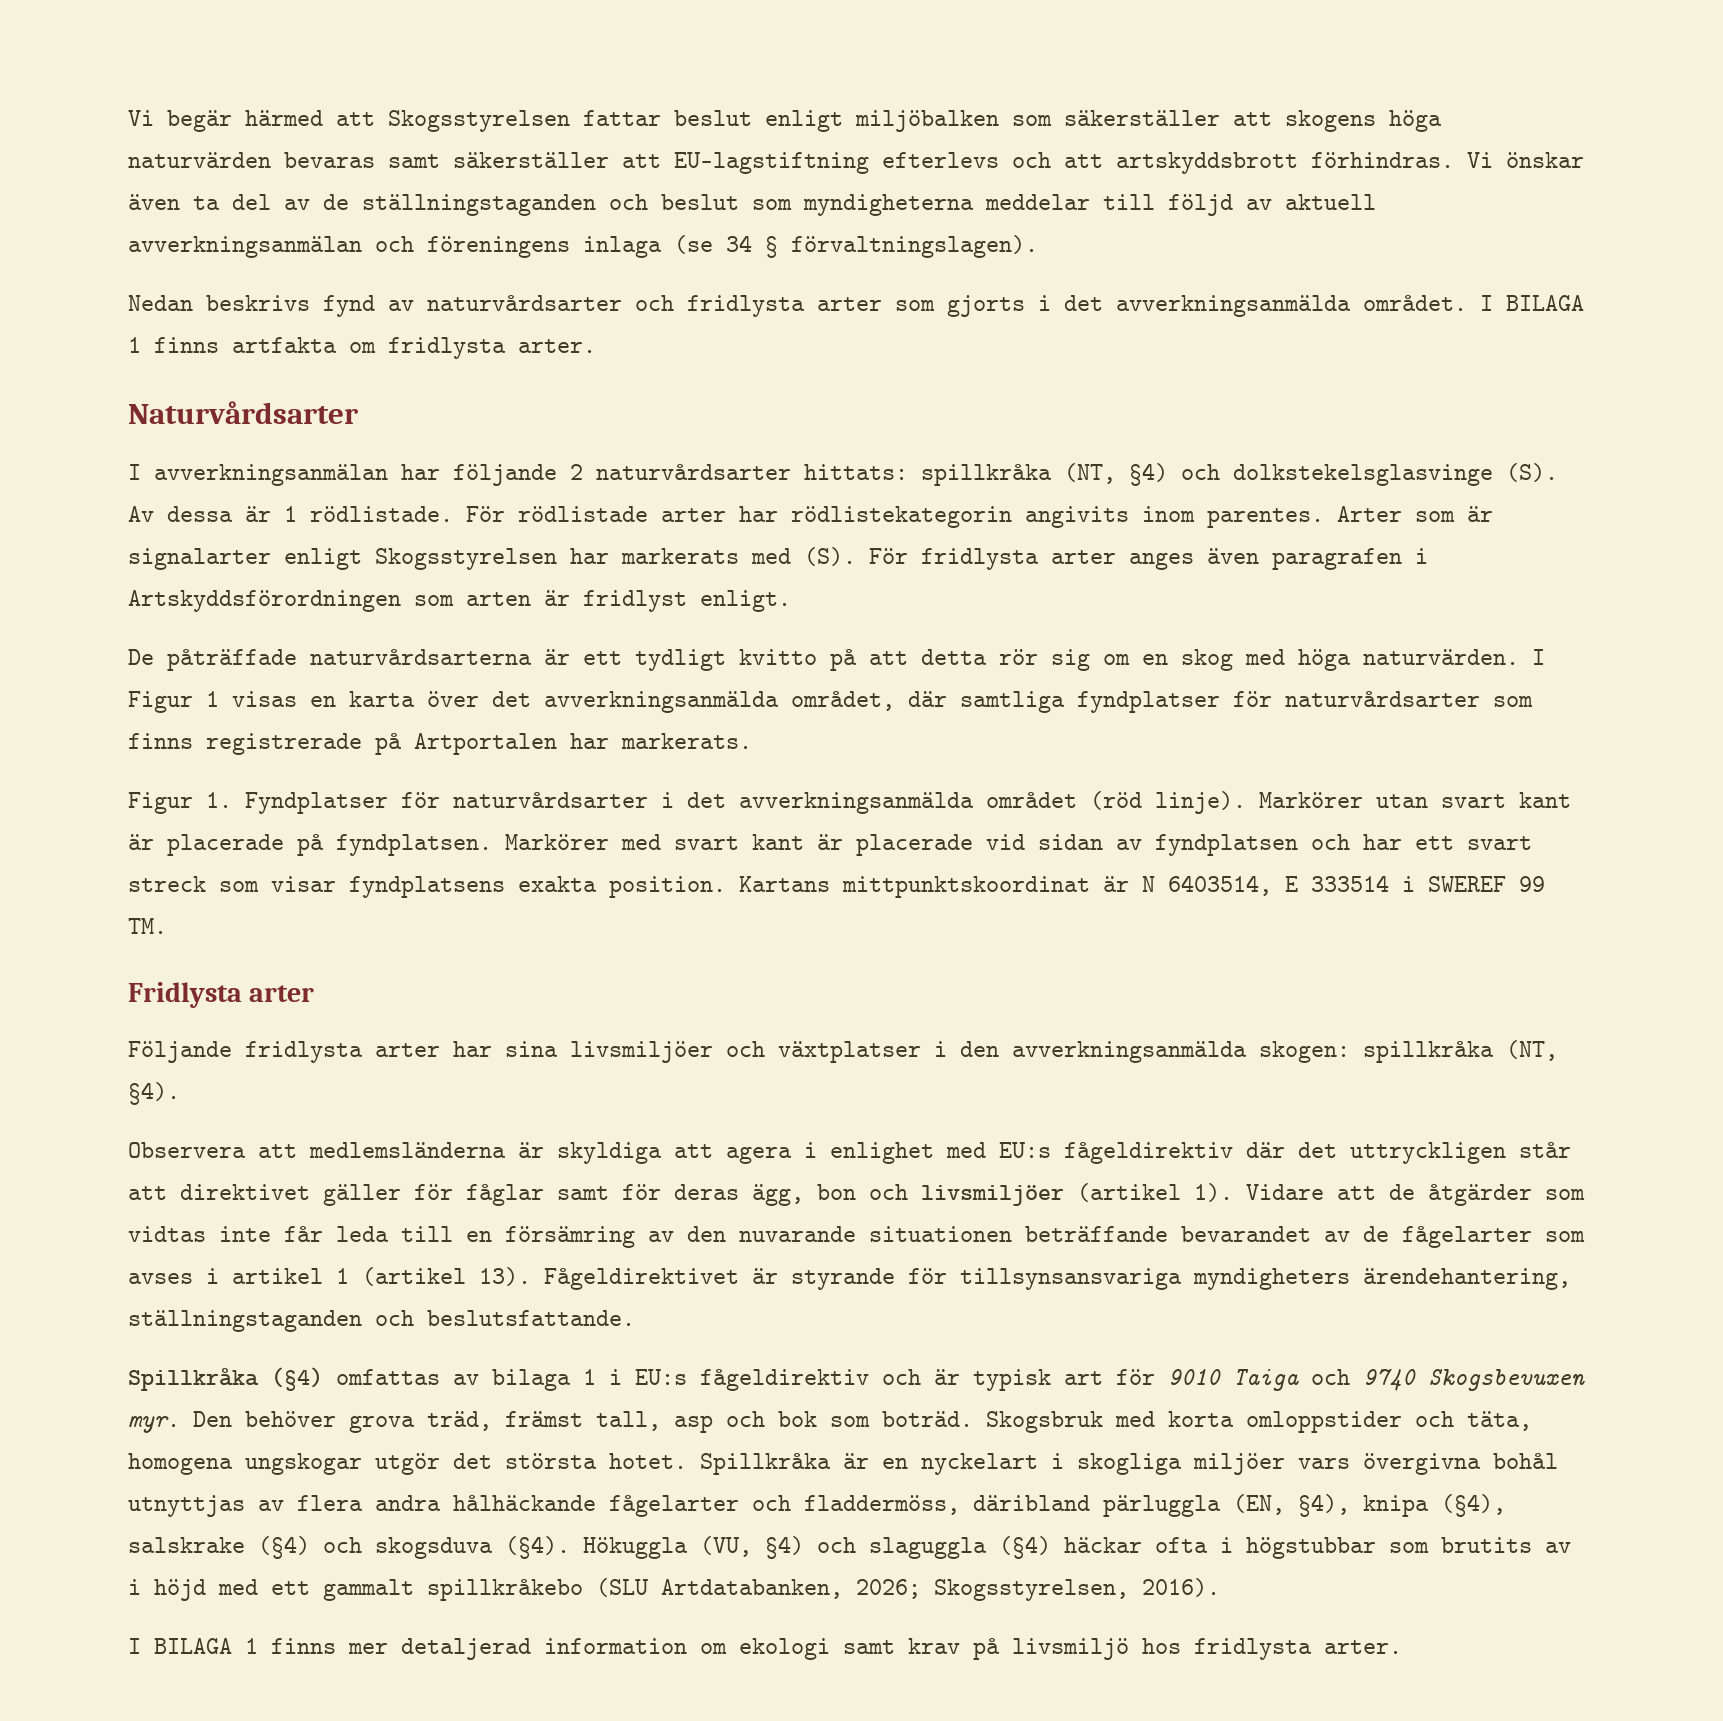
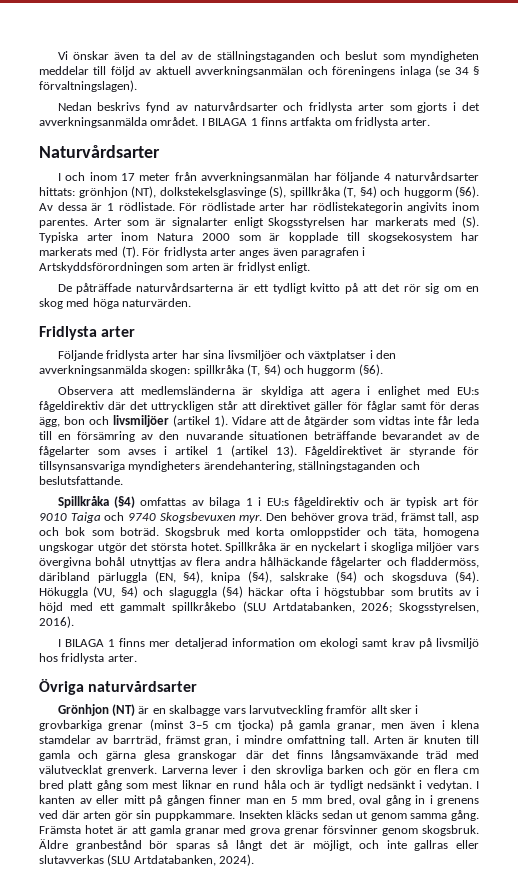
[128,110,1442,132] [128,152,1493,174] Vi begär härmed att Skogsstyrelsen fattar beslut enligt miljöbalken som säkerställer att skogens höga naturvärden bevaras samt säkerställer att EU-lagstiftning efterlevs och att artskyddsbrott förhindras. Vi -> [57,51,68,60] Vi
[803,194,974,216] myndigheterna -> [410,51,479,62] myndigheten
(141, 472) none -> [65,172,197,181] och inom 17 meter från
[570,464,583,480] 2 -> [383,173,391,181] 4
[921,463,1558,486] spillkråka (NT, §4) och dolkstekelsglasvinge (S). -> [78,186,479,198] grönhjon (NT), dolkstekelsglasvinge (S), spillkråka (T, §4) och huggorm (§6).
(856, 556) none -> [39,232,479,243] [39,246,139,258] Typiska arter inom Natura 2000 som är kopplade till skogsekosystem har markerats med (T).
[921,649,987,665] detta -> [381,283,400,292] det
[1532,649,1545,665] [128,691,1533,713] [128,733,752,755] [128,791,1571,814] [128,834,1532,856] [128,875,1545,898] [128,918,167,934] I Figur 1 visas en karta över det avverkningsanmälda området, där samtliga fyndplatser för naturvårdsarter som finns registrerade på Artportalen har markerats. // Figur 1. Fyndplatser för naturvårdsarter i det avverkningsanmälda området (röd linje). Markörer utan svart kant är placerade på fyndplatsen. Markörer med svart kant är placerade vid sidan av fyndplatsen och har ett svart streck som visar fyndplatsens exakta position. Kartans mittpunktskoordinat är N 6403514, E 333514 i SWEREF 99 TM. -> (192, 302) none
[1506,1040,1558,1061] [128,1082,180,1105] (NT, §4). -> [247,364,383,376] (T, §4) och huggorm (§6).
(1402, 1647) none -> [39,679,198,695] [57,704,419,716] [39,719,479,731] [39,735,479,746] [39,750,480,761] [39,765,479,776] [39,780,479,791] [39,795,479,806] [39,810,479,821] [39,825,480,836] [39,839,479,851] [39,854,255,866] // Övriga naturvårdsarter // Grönhjon (NT) är en skalbagge vars larvutveckling framför allt sker i grovbarkiga grenar (minst 3–5 cm tjocka) på gamla granar, men även i klena stamdelar av barrträd, främst gran, i mindre omfattning tall. Arten är knuten till gamla och gärna glesa granskogar där det finns långsamväxande träd med välutvecklat grenverk. Larverna lever i den skrovliga barken och gör en flera cm bred platt gång som mest liknar en rund håla och är tydligt nedsänkt i vedytan. I kanten av eller mitt på gången finner man en 5 mm bred, oval gång in i grenens ved där arten gör sin puppkammare. Insekten kläcks sedan ut genom samma gång. Främsta hotet är att gamla granar med grova grenar försvinner genom skogsbruk. Äldre granbestånd bör sparas så långt det är möjligt, och inte gallras eller slutavverkas (SLU Artdatabanken, 2024).

